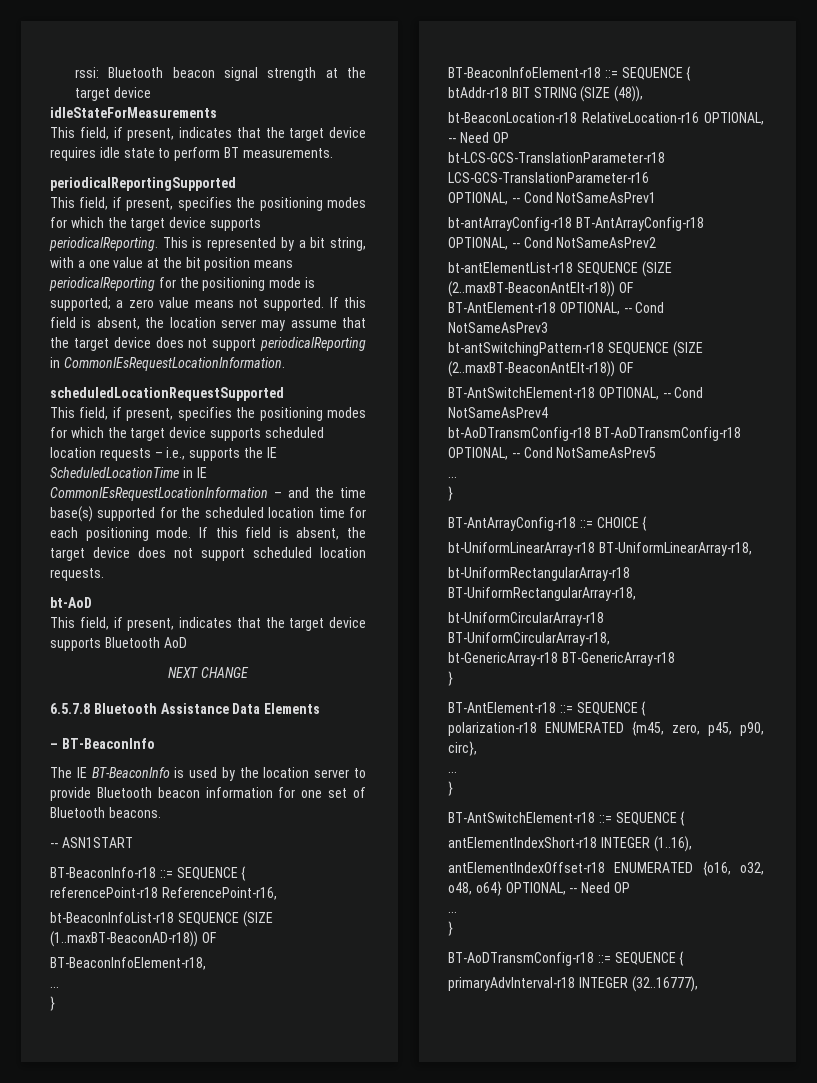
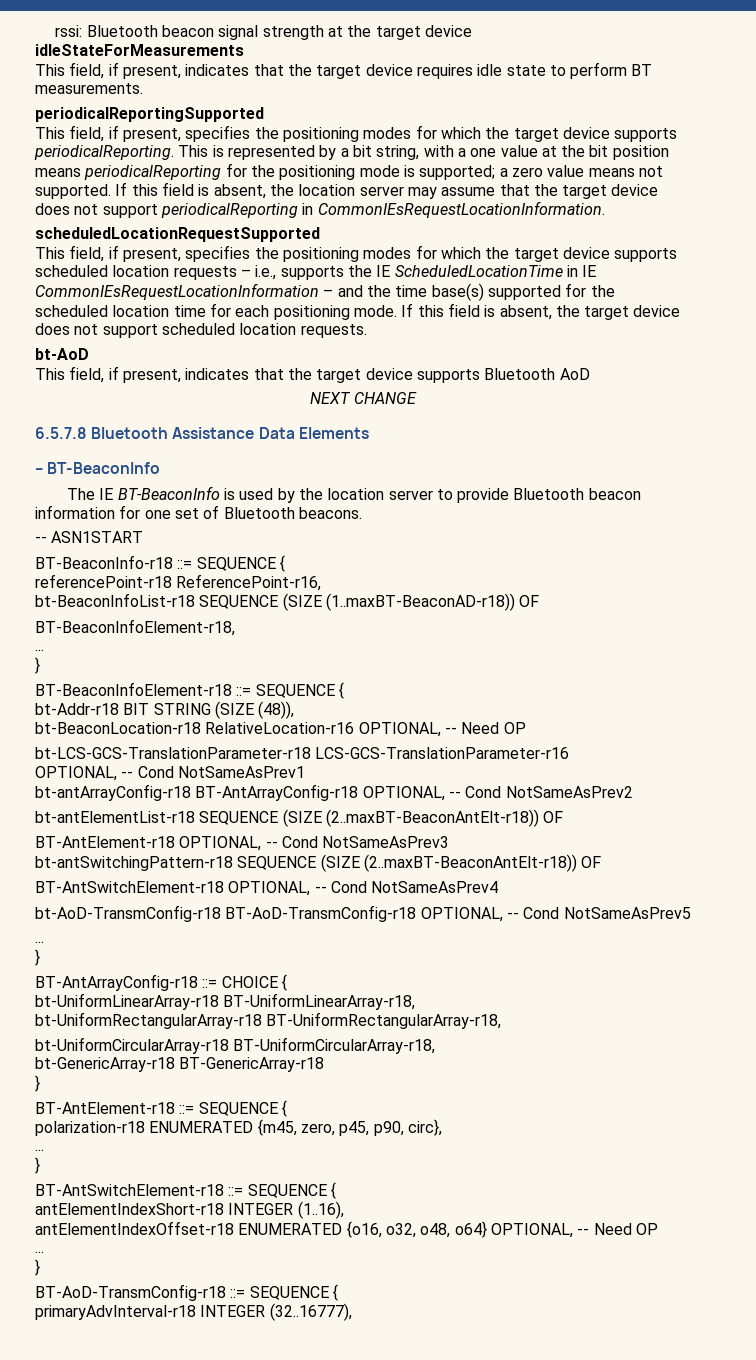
[448,87,508,98] btAddr-r18 -> [35,703,119,715] bt-Addr-r18
[448,427,741,441] bt-AoDTransmConfig-r18 BT-AoDTransmConfig-r18 -> [35,905,417,922] bt-AoD-TransmConfig-r18 BT-AoD-TransmConfig-r18
[448,952,594,966] BT-AoDTransmConfig-r18 -> [35,1284,226,1301] BT-AoD-TransmConfig-r18

